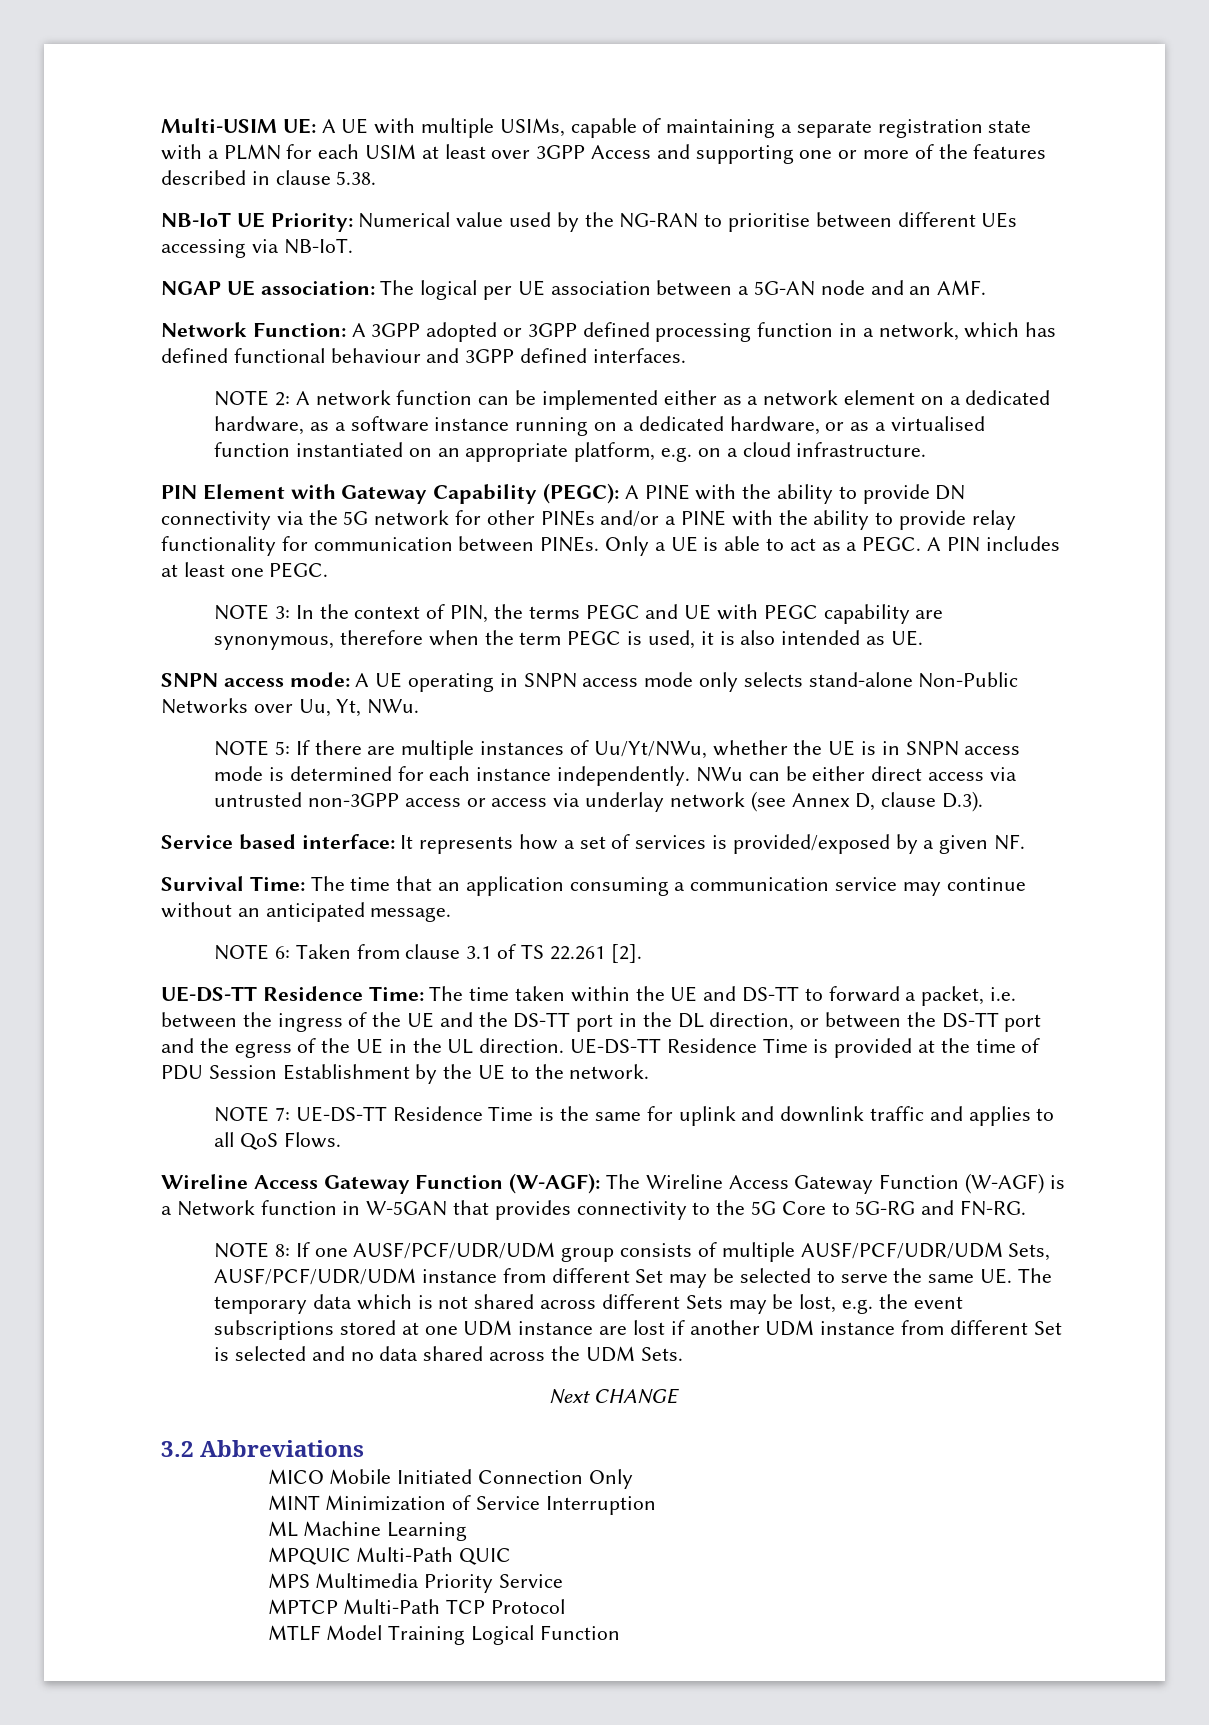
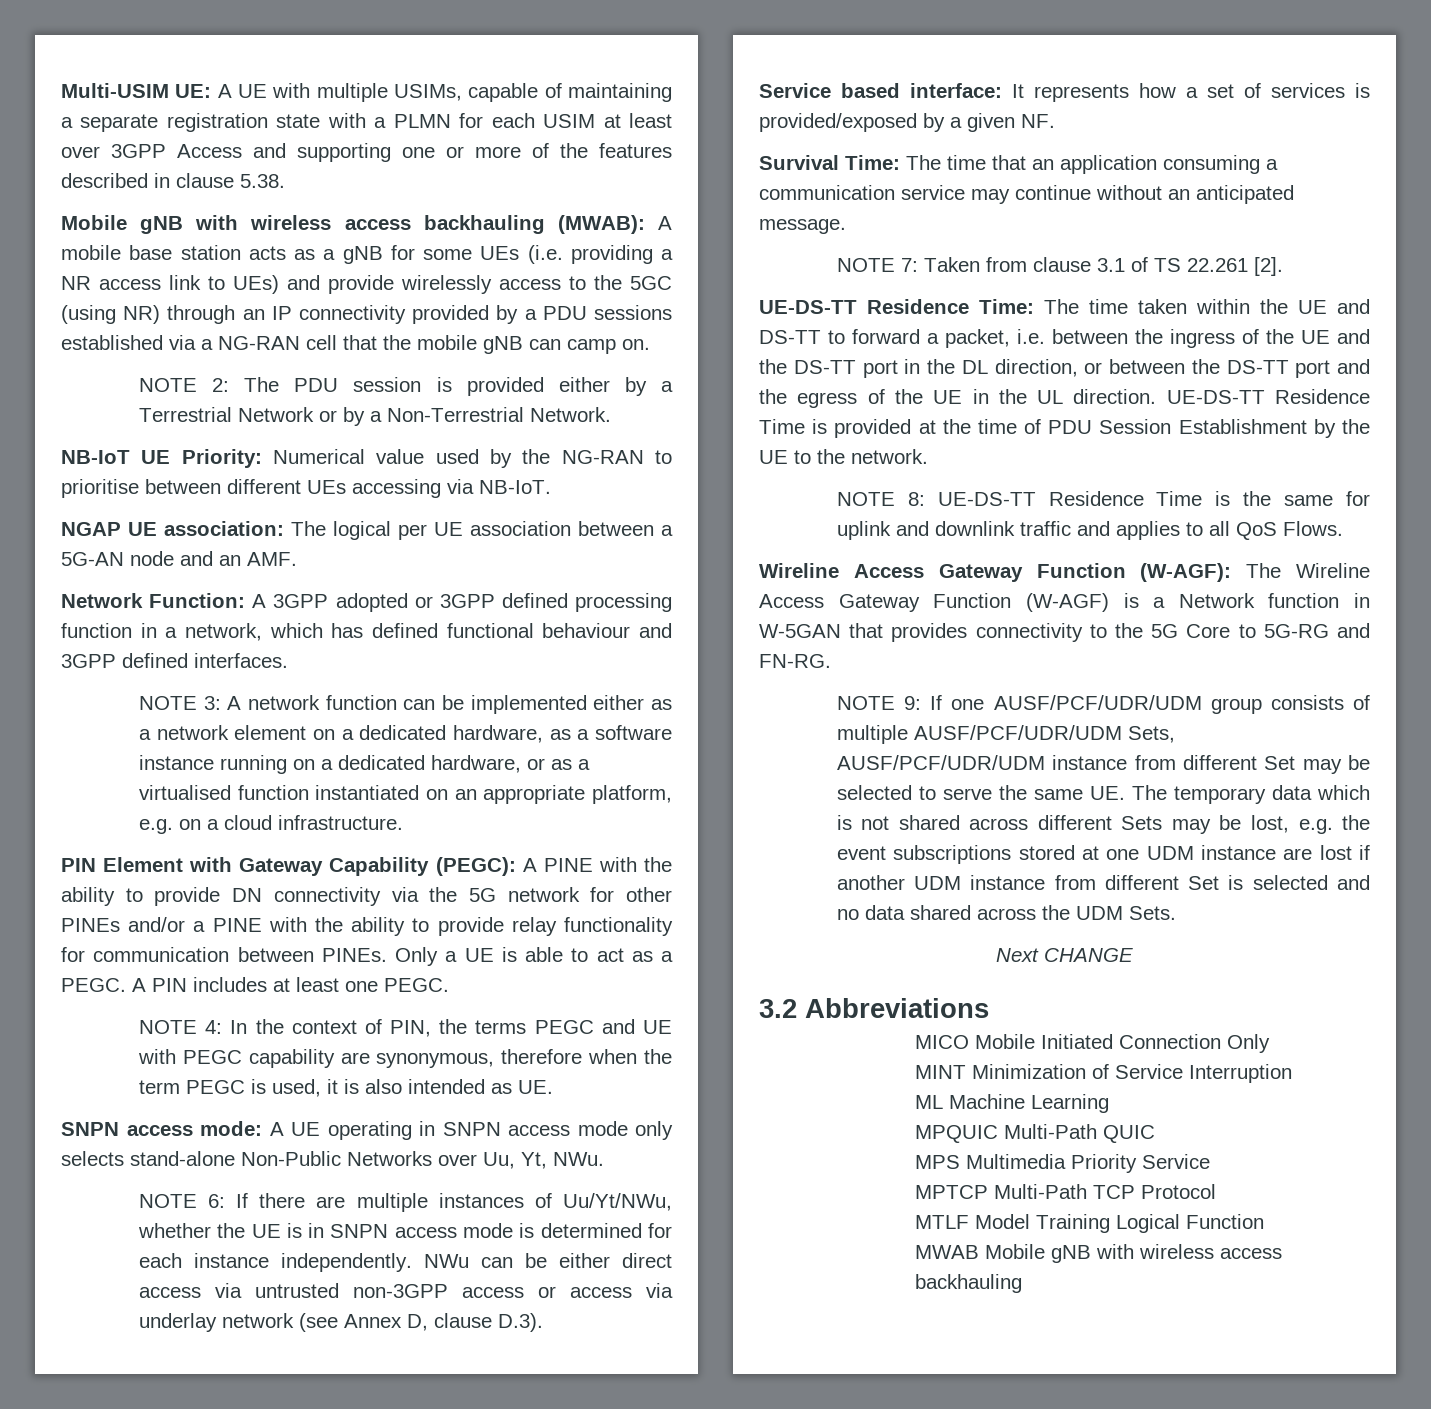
(377, 178) none -> [61,215,672,234] [61,245,673,264] [61,275,672,294] [61,305,672,324] [61,335,650,354] [138,377,673,396] [138,407,611,426] // Mobile gNB with wireless access backhauling (MWAB): A mobile base station acts as a gNB for some UEs (i.e. providing a NR access link to UEs) and provide wirelessly access to the 5GC (using NR) through an IP connectivity provided by a PDU sessions established via a NG-RAN cell that the mobile gNB can camp on. // NOTE 2: The PDU session is provided either by a Terrestrial Network or by a Non-Terrestrial Network.
[275,392,291,406] 2: -> [203,696,221,710] 3:
[275,606,291,619] 3: -> [205,1020,223,1034] 4:
[275,741,291,755] 5: -> [208,1194,226,1208] 6:
[275,946,291,959] 6: -> [900,258,918,272] 7:
[275,1107,291,1121] 7: -> [907,492,925,506] 8:
[275,1244,291,1257] 8: -> [904,696,922,710] 9:
(620, 1632) none -> [914,1244,1282,1263] [914,1274,1022,1293] // MWAB Mobile gNB with wireless access backhauling

